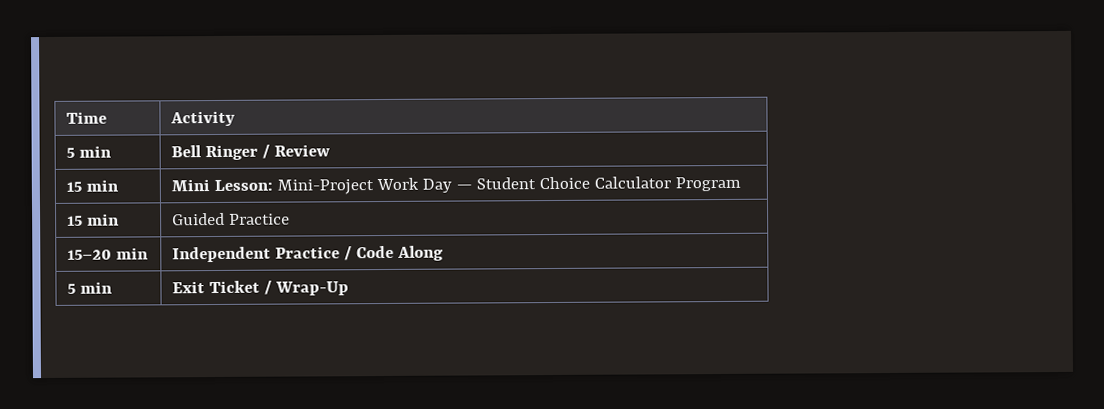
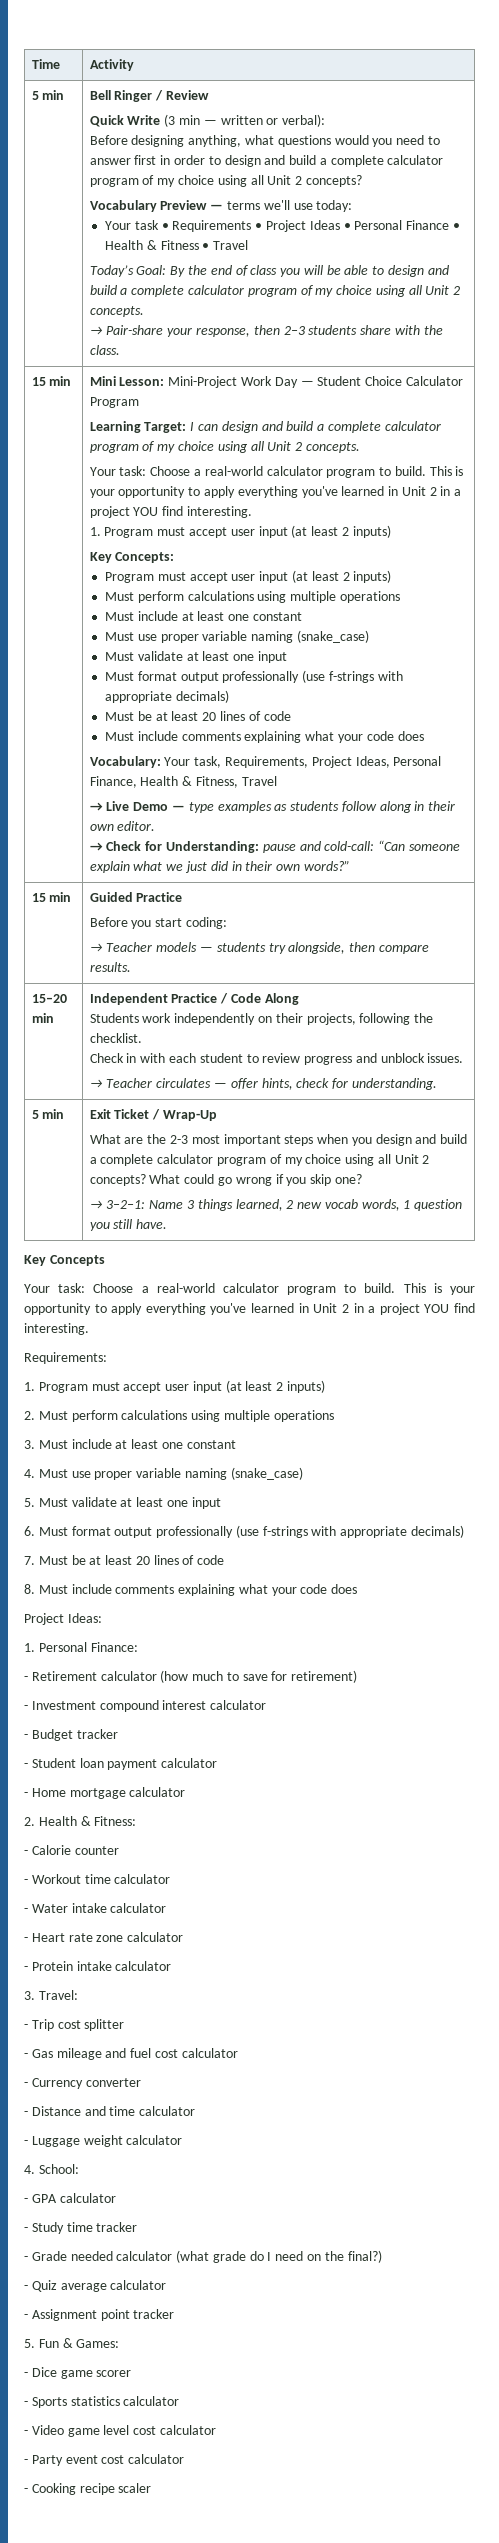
(330, 150) none -> [89,114,326,127] [89,135,440,147] [89,155,444,167] [89,175,362,187] [89,200,353,212] [105,220,460,232] [105,240,249,250] [89,265,449,277] [89,285,461,297] [89,306,144,317] [89,325,443,337] [89,345,120,355] // Quick Write (3 min — written or verbal): // Before designing anything, what questions would you need to answer first in order to design and build a complete calculator program of my choice using all Unit 2 concepts? // Vocabulary Preview — terms we'll use today: // Your task • Requirements • Project Ideas • Personal Finance • Health & Fitness • Travel // Today’s Goal: By the end of class you will be able to design and build a complete calculator program of my choice using all Unit 2 concepts. // → Pair-share your response, then 2–3 students share with the class.
[66,213,120,226] [171,212,290,226] // 15 min | Guided Practice -> [89,421,441,433] [89,441,360,453] [89,466,464,478] [89,486,462,498] [89,506,252,518] [89,525,391,538] [89,552,175,563] [105,570,392,583] [105,591,400,603] [105,611,302,621] [105,630,369,643] [105,651,287,663] [105,670,403,683] [105,690,229,703] [105,711,291,721] [105,731,424,743] [89,756,442,768] [89,776,277,788] [89,801,456,813] [89,821,156,831] [89,840,460,853] [89,860,350,873] [31,892,72,902] [89,892,183,902] [89,917,227,929] [89,942,429,954] [89,962,131,972] // Learning Target: I can design and build a complete calculator program of my choice using all Unit 2 concepts. // Your task: Choose a real-world calculator program to build. This is your opportunity to apply everything you've learned in Unit 2 in a project YOU find interesting. // 1. Program must accept user input (at least 2 inputs) // Key Concepts: // Program must accept user input (at least 2 inputs) // Must perform calculations using multiple operations // Must include at least one constant // Must use proper variable naming (snake_case) // Must validate at least one input // Must format output professionally (use f-strings with appropriate decimals) // Must be at least 20 lines of code // Must include comments explaining what your code does // Vocabulary: Your task, Requirements, Project Ideas, Personal Finance, Health & Fitness, Travel // → Live Demo — type examples as students follow along in their own editor. // → Check for Understanding: pause and cold-call: “Can someone explain what we just did in their own words?” // 15 min | Guided Practice // Before you start coding: // → Teacher models — students try alongside, then compare results.
(444, 253) none -> [89,1013,434,1025] [89,1033,142,1043] [89,1053,464,1065] [89,1078,437,1090] // Students work independently on their projects, following the checklist. // Check in with each student to review progress and unblock issues. // → Teacher circulates — offer hints, check for understanding.
(349, 288) none -> [89,1134,468,1146] [89,1154,430,1166] [89,1174,362,1186] [89,1199,463,1211] [89,1219,168,1231] [24,1255,105,1266] [24,1283,475,1295] [24,1303,476,1315] [24,1323,89,1335] [24,1352,107,1364] [24,1380,326,1393] [24,1410,334,1422] [24,1439,236,1449] [24,1467,303,1480] [24,1497,221,1509] [24,1525,465,1538] [24,1555,225,1565] [24,1584,358,1596] [24,1613,102,1625] [24,1642,138,1652] [24,1670,358,1683] [24,1700,267,1712] [24,1729,118,1741] [24,1758,218,1770] [24,1787,186,1799] [24,1816,137,1826] [24,1845,119,1855] [24,1874,171,1884] [24,1903,167,1913] [24,1932,184,1942] [24,1961,172,1971] [24,1990,78,2000] [24,2019,125,2031] [24,2048,238,2060] [24,2078,141,2089] [24,2106,196,2116] [24,2135,183,2147] [24,2164,79,2174] [24,2193,116,2203] [24,2222,138,2234] [24,2250,382,2263] [24,2280,167,2292] [24,2309,175,2321] [24,2338,120,2348] [24,2367,132,2379] [24,2396,180,2408] [24,2425,216,2437] [24,2454,185,2466] [24,2483,152,2495] // What are the 2-3 most important steps when you design and build a complete calculator program of my choice using all Unit 2 concepts? What could go wrong if you skip one? // → 3–2–1: Name 3 things learned, 2 new vocab words, 1 question you still have. // Key Concepts // Your task: Choose a real-world calculator program to build. This is your opportunity to apply everything you've learned in Unit 2 in a project YOU find interesting. // Requirements: // 1. Program must accept user input (at least 2 inputs) // 2. Must perform calculations using multiple operations // 3. Must include at least one constant // 4. Must use proper variable naming (snake_case) // 5. Must validate at least one input // 6. Must format output professionally (use f-strings with appropriate decimals) // 7. Must be at least 20 lines of code // 8. Must include comments explaining what your code does // Project Ideas: // 1. Personal Finance: // - Retirement calculator (how much to save for retirement) // - Investment compound interest calculator // - Budget tracker // - Student loan payment calculator // - Home mortgage calculator // 2. Health & Fitness: // - Calorie counter // - Workout time calculator // - Water intake calculator // - Heart rate zone calculator // - Protein intake calculator // 3. Travel: // - Trip cost splitter // - Gas mileage and fuel cost calculator // - Currency converter // - Distance and time calculator // - Luggage weight calculator // 4. School: // - GPA calculator // - Study time tracker // - Grade needed calculator (what grade do I need on the final?) // - Quiz average calculator // - Assignment point tracker // 5. Fun & Games: // - Dice game scorer // - Sports statistics calculator // - Video game level cost calculator // - Party event cost calculator // - Cooking recipe scaler

